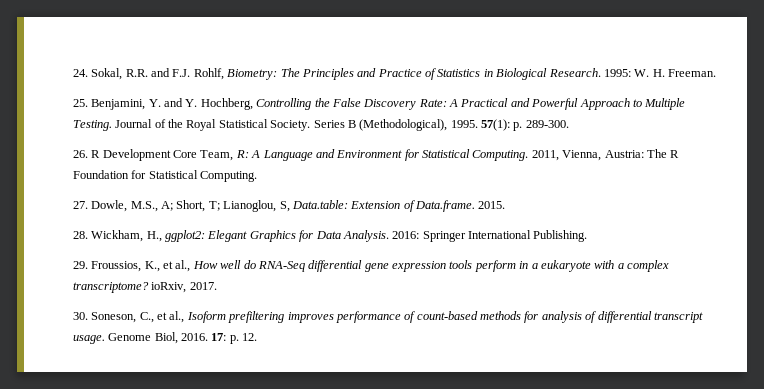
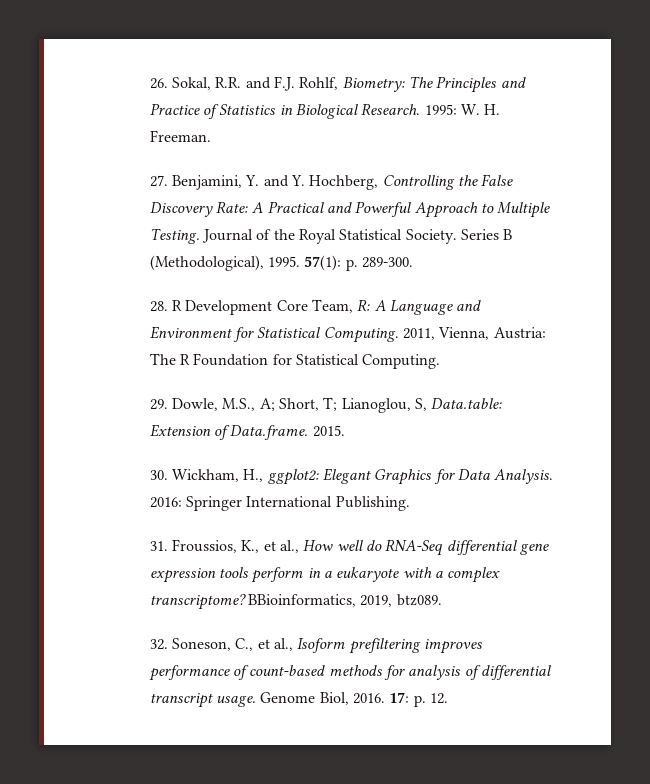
[72,69,88,77] 24. -> [149,78,168,89] 26.
[72,99,88,107] 25. -> [149,175,168,187] 27.
[72,150,88,158] 26. -> [149,301,168,312] 28.
[72,201,88,209] 27. -> [149,399,168,410] 29.
[72,231,88,239] 28. -> [149,470,168,480] 30.
[72,261,88,269] 29. -> [149,541,168,551] 31.
[151,282,217,293] [72,312,88,320] ioRxiv, 2017. // 30. -> [248,594,442,607] [149,639,168,650] BBioinformatics, 2019, btz089. // 32.

